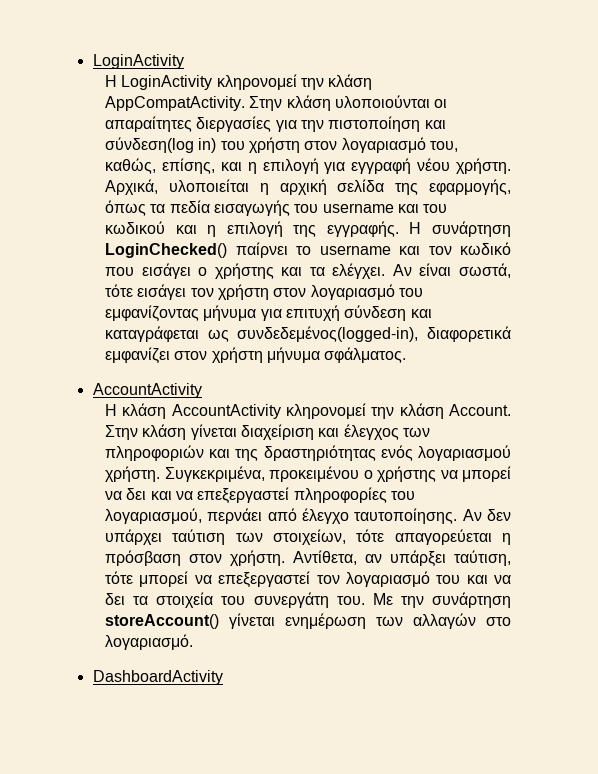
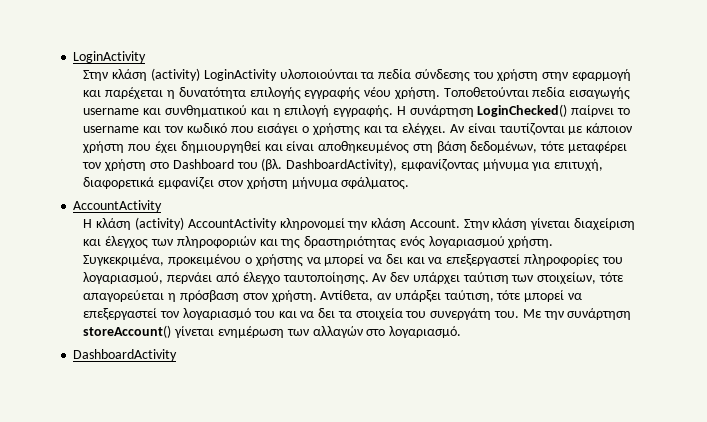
[105,74,373,90] [105,95,448,111] [105,116,446,132] [105,137,458,153] [105,158,511,174] [105,179,511,195] [105,200,448,216] [105,221,317,237] H LoginActivity κληρονομεί την κλάση AppCompatActivity. Στην κλάση υλοποιούνται οι απαραίτητες διεργασίες για την πιστοποίηση και σύνδεση(log in) του χρήστη στον λογαριασμό του, καθώς, επίσης, και η επιλογή για εγγραφή νέου χρήστη. Αρχικά, υλοποιείται η αρχική σελίδα της εφαρμογής, όπως τα πεδία εισαγωγής του username και του κωδικού και η επιλογή της -> [83,68,631,82] [83,87,631,100] [83,105,330,117] Στην κλάση (activity) LoginActivity υλοποιούνται τα πεδία σύνδεσης του χρήστη στην εφαρμογή και παρέχεται η δυνατότητα επιλογής εγγραφής νέου χρήστη. Τοποθετούνται πεδία εισαγωγής username και συνθηματικού και η επιλογή
[458,263,511,278] [105,284,423,300] [105,305,432,322] [105,326,419,342] σωστά, τότε εισάγει τον χρήστη στον λογαριασμό του εμφανίζοντας μήνυμα για επιτυχή σύνδεση και καταγράφεται ως συνδεδεμένος(logged-in), -> [498,123,634,135] [82,141,627,154] [82,158,604,172] ταυτίζονται με κάποιον χρήστη που έχει δημιουργηθεί και είναι αποθηκευμένος στη βάση δεδομένων, τότε μεταφέρει τον χρήστη στο Dashboard του (βλ. DashboardActivity), εμφανίζοντας μήνυμα για επιτυχή,
(167, 411) none -> [134,217,184,230] (activity)

